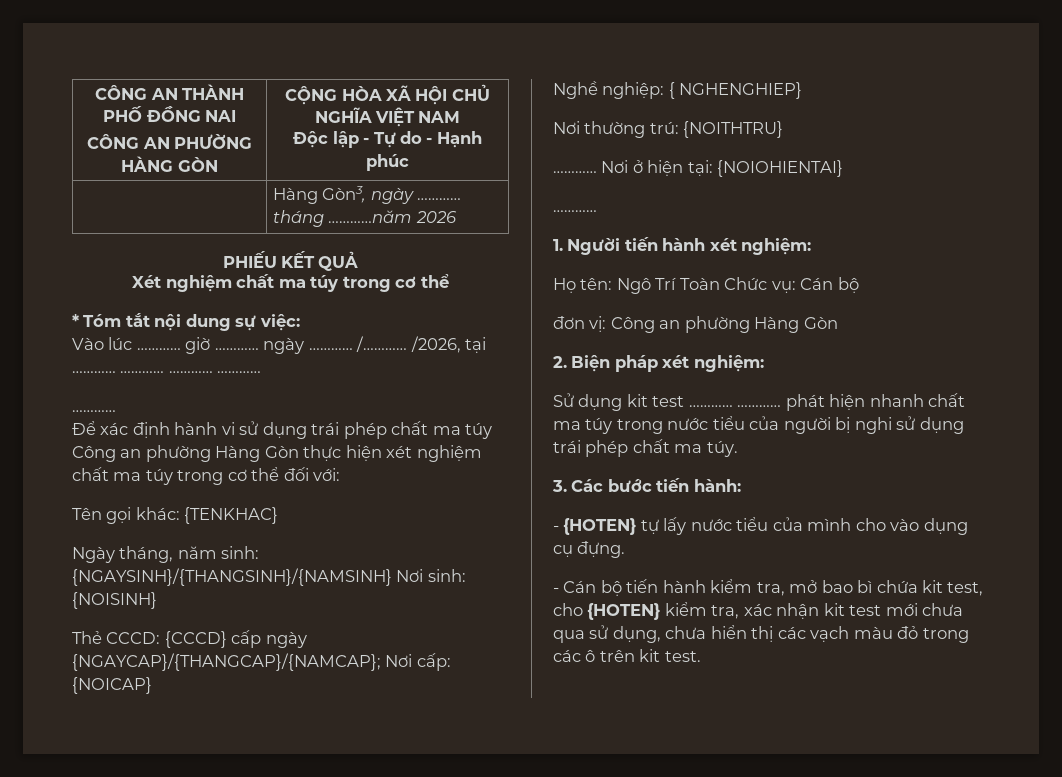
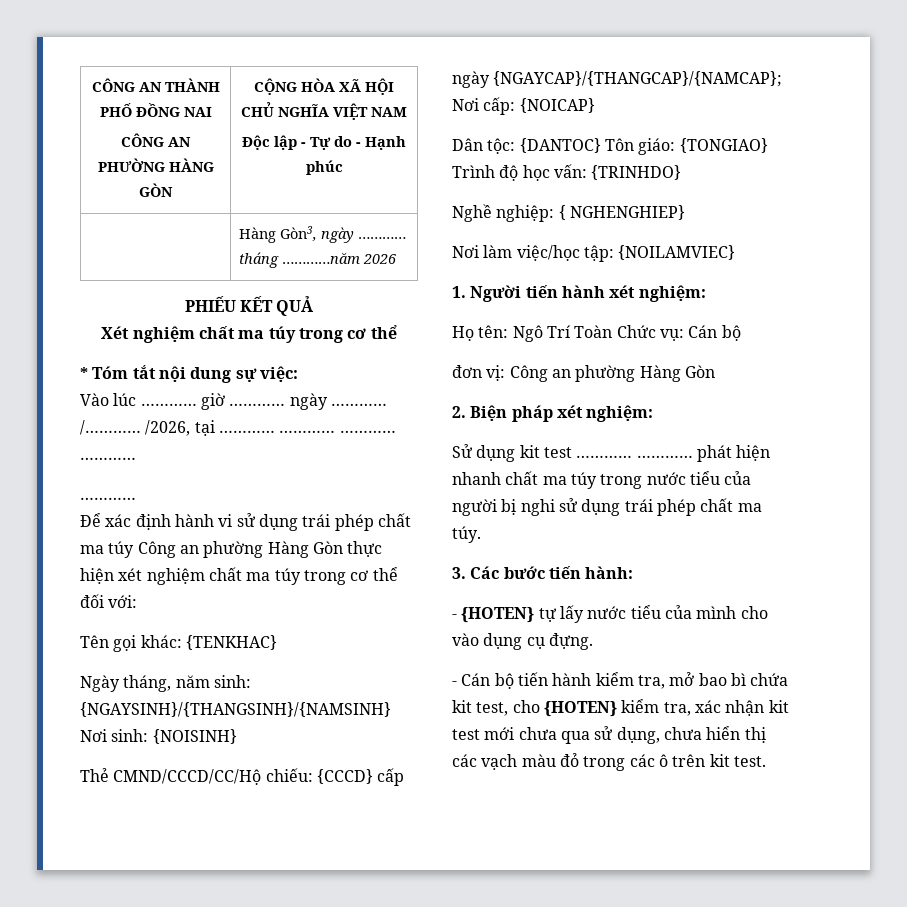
[106,632,161,644] CCCD: -> [113,768,313,785] CMND/CCCD/CC/Hộ chiếu:
(152, 685) none -> [452,138,768,155] [452,164,682,181] // Dân tộc: {DANTOC} Tôn giáo: {TONGIAO} Trình độ học vấn: {TRINHDO}
[584,121,784,138] [553,160,844,177] [553,210,597,212] thường trú: {NOITHTRU} // ………… Nơi ở hiện tại: {NOIOHIENTAI} // ………… -> [483,245,736,262] làm việc/học tập: {NOILAMVIEC}

